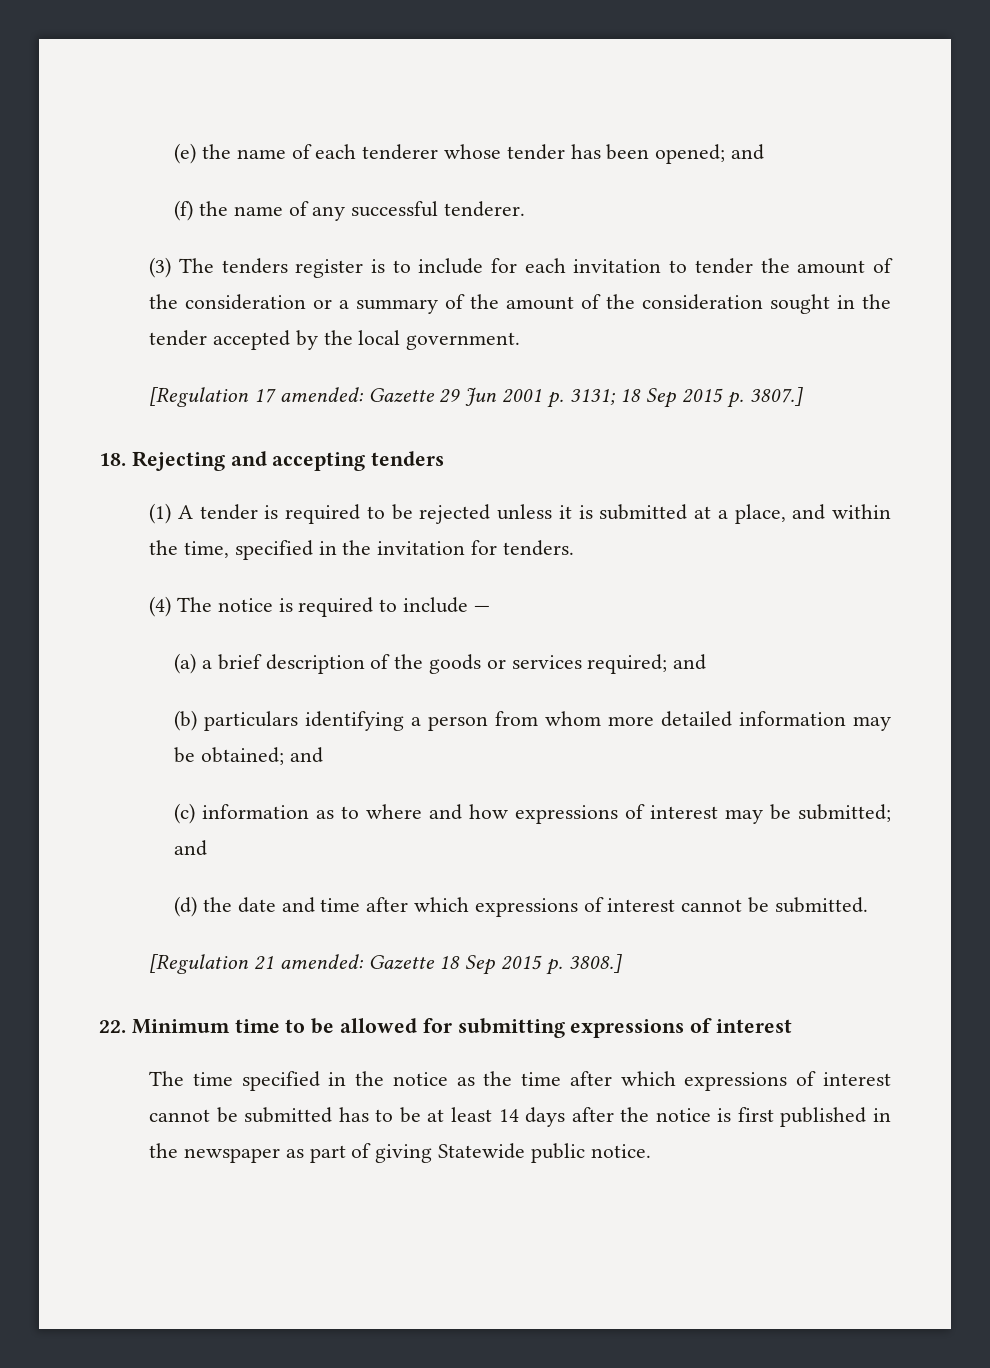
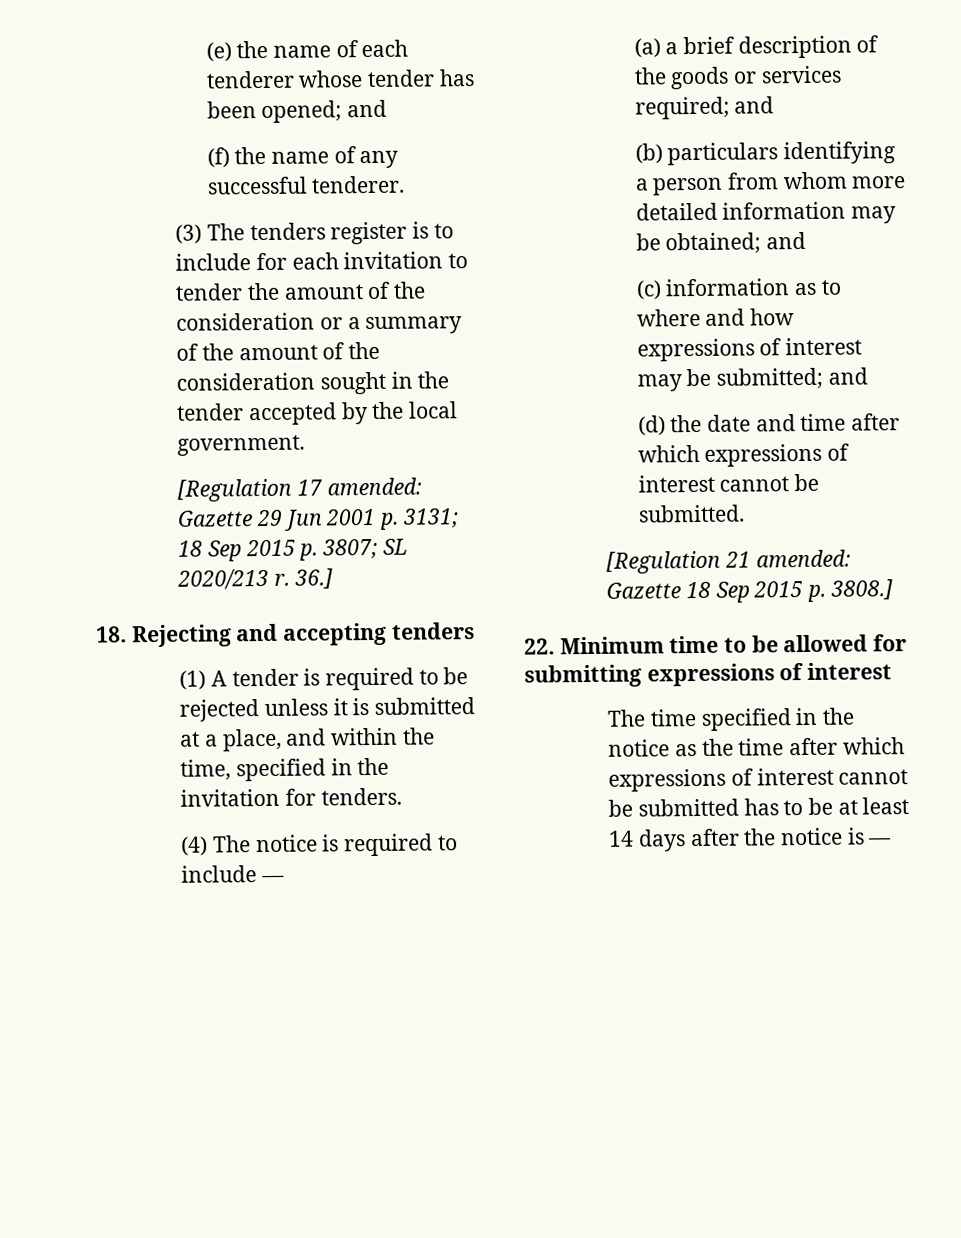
[749,387,803,406] 3807.] -> [321,538,408,559] [177,568,333,590] 3807; SL 2020/213 r. 36.]
[737,1107,891,1127] [149,1143,651,1163] first published in the newspaper as part of giving Statewide public notice. -> [868,838,893,845] —

